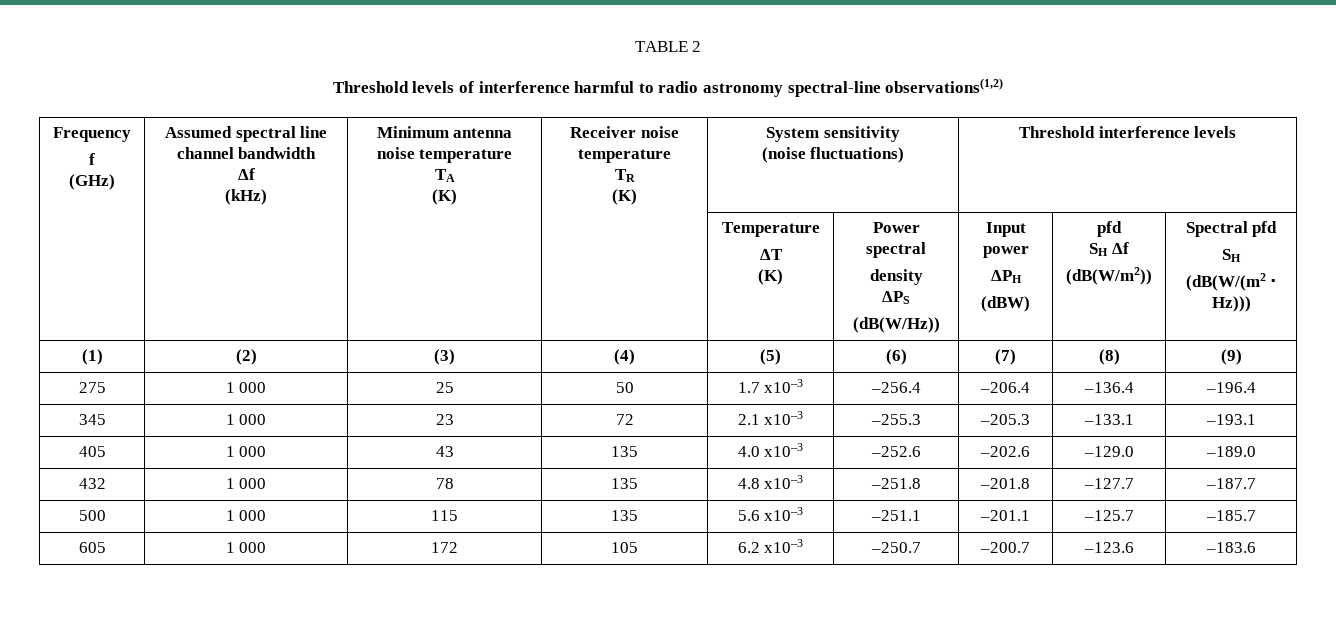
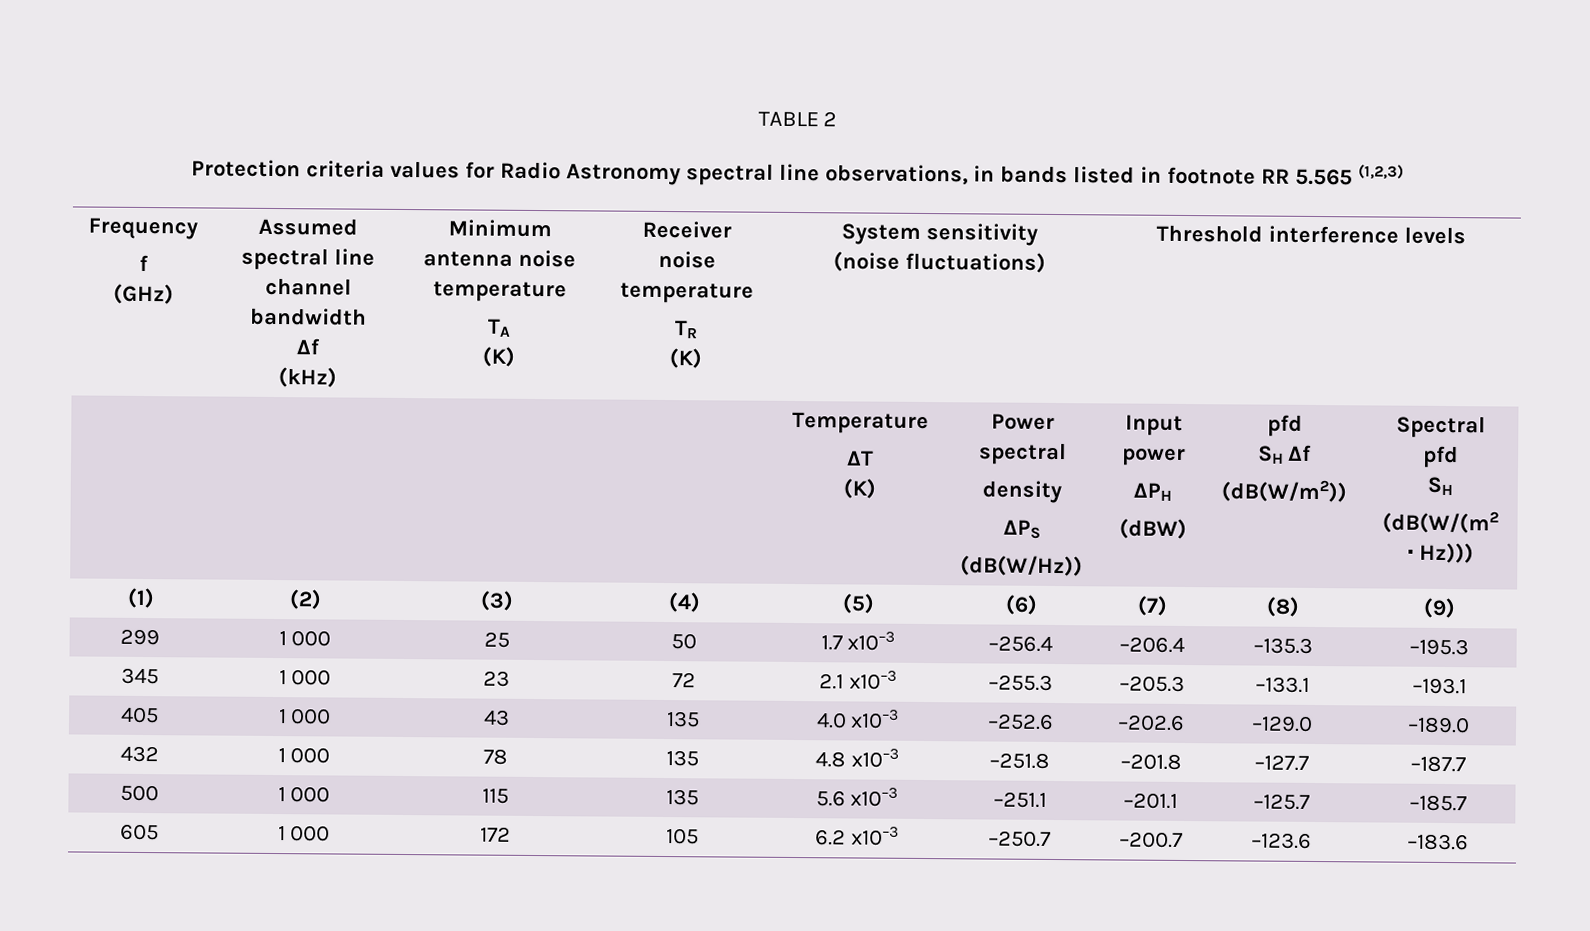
[332,78,1004,97] Threshold levels of interference harmful to radio astronomy spectral-line observations(1,2) -> [190,159,1405,186] Protection criteria values for Radio Astronomy spectral line observations, in bands listed in footnote RR 5.565 (1,2,3)
[78,382,106,393] 275 -> [120,628,160,646] 299
[1083,382,1134,393] [1205,382,1256,393] –136.4 | –196.4 -> [1252,637,1313,654] [1409,638,1469,656] –135.3 | –195.3

